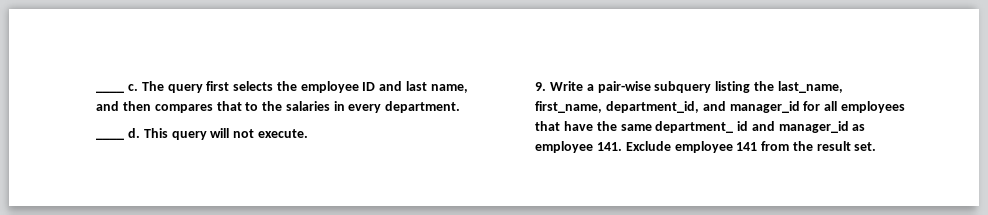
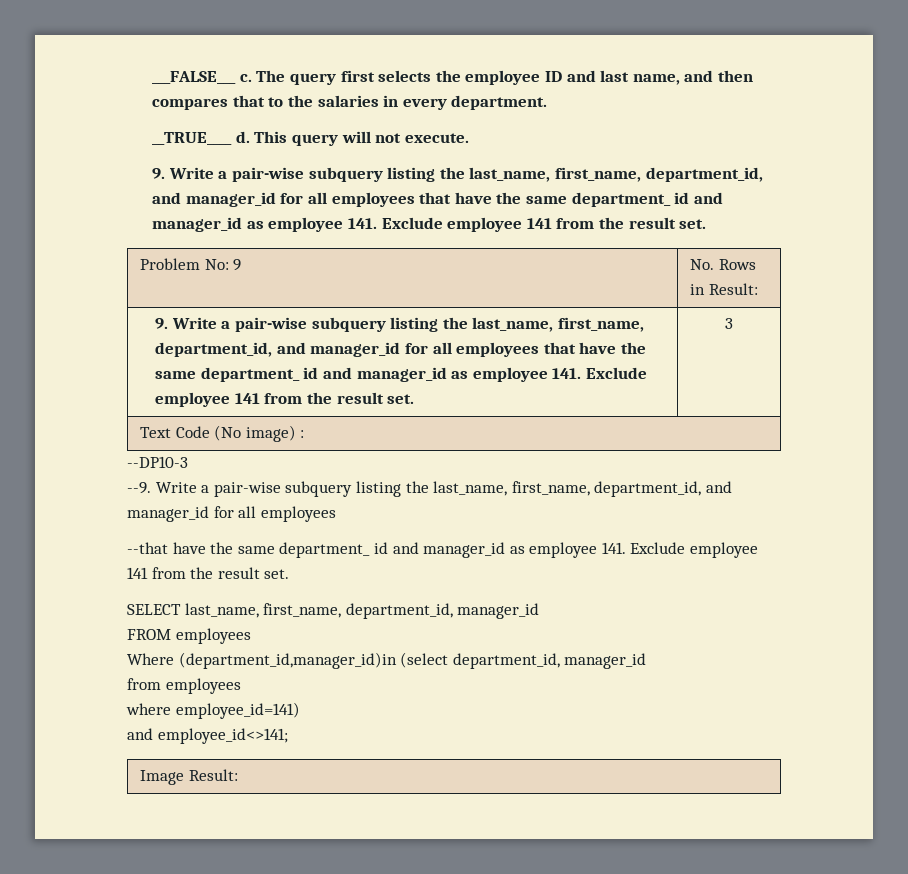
[96,91,125,93] ____ -> [152,71,237,84] ___FALSE___
[96,138,125,140] ____ -> [152,132,233,145] __TRUE____
(877, 146) none -> [140,258,242,271] [690,259,756,270] [690,283,758,295] [155,317,644,332] [155,342,646,357] [155,367,647,382] [155,392,415,407] [725,318,733,329] [140,425,305,442] [127,456,188,468] [127,481,732,497] [127,506,336,522] [127,542,759,558] [127,567,290,579] [127,603,540,619] [127,628,251,644] [127,652,647,669] [127,678,241,694] [126,702,300,719] [127,728,288,744] [140,769,238,785] // Problem No: 9 | No. Rows in Result: // 9. Write a pair-wise subquery listing the last_name, first_name, department_id, and manager_id for all employees that have the same department_ id and manager_id as employee 141. Exclude employee 141 from the result set. | 3 // Text Code (No image) : // --DP10-3 // --9. Write a pair-wise subquery listing the last_name, first_name, department_id, and manager_id for all employees // --that have the same department_ id and manager_id as employee 141. Exclude employee 141 from the result set. // SELECT last_name, first_name, department_id, manager_id // FROM employees // Where (department_id,manager_id)in (select department_id, manager_id // from employees // where employee_id=141) // and employee_id<>141; // Image Result:

